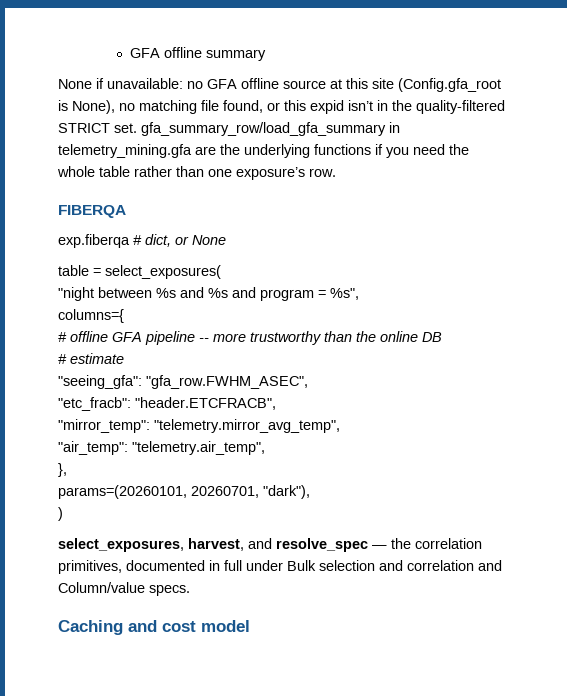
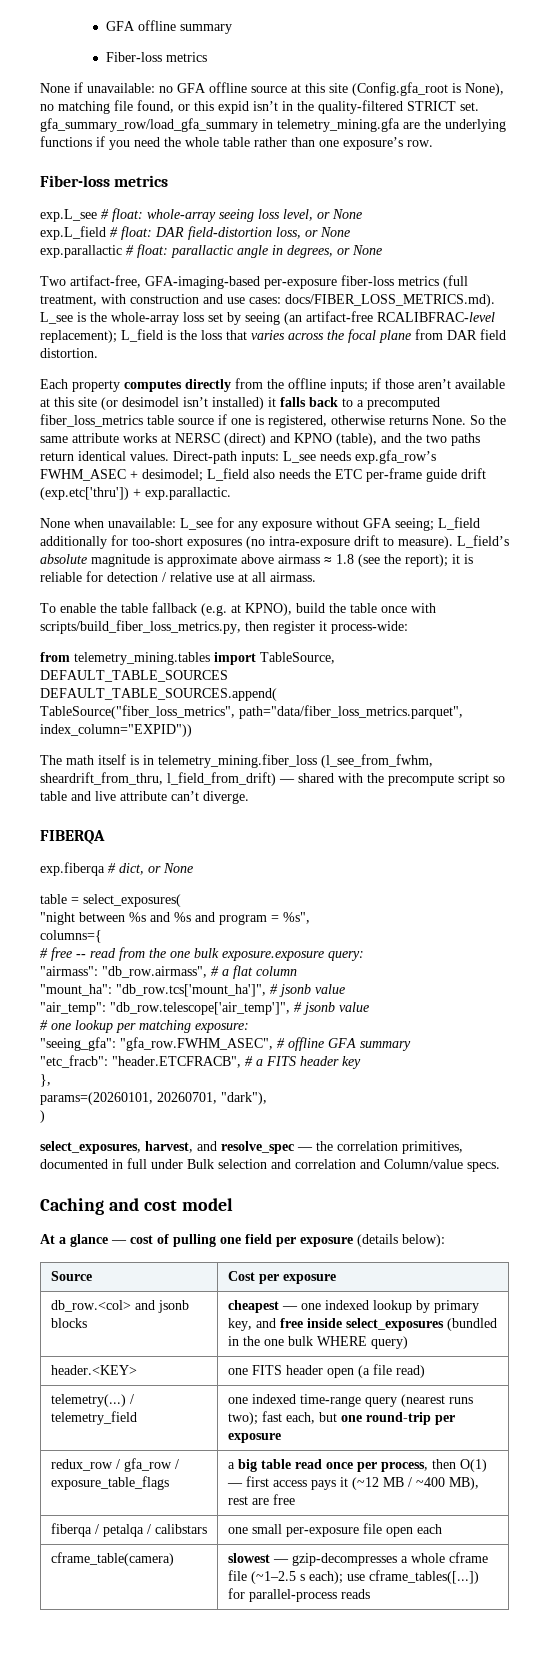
(267, 55) none -> [105,52,207,62] // Fiber-loss metrics
(336, 172) none -> [40,175,169,187] [40,208,362,222] [40,226,350,240] [40,244,382,258] [40,275,468,289] [40,294,495,307] [40,311,495,325] [40,329,506,343] [40,348,98,358] [40,378,505,392] [40,397,440,410] [40,414,506,428] [40,433,480,446] [40,450,436,464] [40,468,486,482] [40,487,231,500] [40,517,480,531] [40,535,509,549] [40,554,473,567] [40,571,316,582] [40,602,436,616] [40,620,408,634] [40,652,335,665] [40,670,228,682] [40,688,277,701] [40,705,463,719] [40,724,192,737] [40,754,433,768] [40,772,505,786] [40,791,249,804] // Fiber-loss metrics // exp.L_see # float: whole-array seeing loss level, or None // exp.L_field # float: DAR field-distortion loss, or None // exp.parallactic # float: parallactic angle in degrees, or None // Two artifact-free, GFA-imaging-based per-exposure fiber-loss metrics (full treatment, with construction and use cases: docs/FIBER_LOSS_METRICS.md). L_see is the whole-array loss set by seeing (an artifact-free RCALIBFRAC-level replacement); L_field is the loss that varies across the focal plane from DAR field distortion. // Each property computes directly from the offline inputs; if those aren’t available at this site (or desimodel isn’t installed) it falls back to a precomputed fiber_loss_metrics table source if one is registered, otherwise returns None. So the same attribute works at NERSC (direct) and KPNO (table), and the two paths return identical values. Direct-path inputs: L_see needs exp.gfa_row’s FWHM_ASEC + desimodel; L_field also needs the ETC per-frame guide drift (exp.etc['thru']) + exp.parallactic. // None when unavailable: L_see for any exposure without GFA seeing; L_field additionally for too-short exposures (no intra-exposure drift to measure). L_field’s absolute magnitude is approximate above airmass ≈ 1.8 (see the report); it is reliable for detection / relative use at all airmass. // To enable the table fallback (e.g. at KPNO), build the table once with scripts/build_fiber_loss_metrics.py, then register it process-wide: // from telemetry_mining.tables import TableSource, DEFAULT_TABLE_SOURCES // DEFAULT_TABLE_SOURCES.append( // TableSource("fiber_loss_metrics", path="data/fiber_loss_metrics.parquet", index_column="EXPID")) // The math itself is in telemetry_mining.fiber_loss (l_see_from_fwhm, sheardrift_from_thru, l_field_from_drift) — shared with the precompute script so table and live attribute can’t diverge.
[70,331,442,345] [58,353,124,364] [58,375,308,389] [58,397,276,411] [58,419,340,433] [58,441,265,455] offline GFA pipeline -- more trustworthy than the online DB // # estimate // "seeing_gfa": "gfa_row.FWHM_ASEC", // "etc_fracb": "header.ETCFRACB", // "mirror_temp": "telemetry.mirror_avg_temp", // "air_temp": "telemetry.air_temp", -> [51,947,364,961] [40,965,297,979] [40,984,345,997] [40,1002,369,1015] [40,1020,249,1033] [40,1037,411,1051] [40,1055,361,1069] free -- read from the one bulk exposure.exposure query: // "airmass": "db_row.airmass", # a flat column // "mount_ha": "db_row.tcs['mount_ha']", # jsonb value // "air_temp": "db_row.telescope['air_temp']", # jsonb value // # one lookup per matching exposure: // "seeing_gfa": "gfa_row.FWHM_ASEC", # offline GFA summary // "etc_fracb": "header.ETCFRACB", # a FITS header key
(250, 626) none -> [40,1234,445,1247] [50,1271,92,1281] [227,1271,336,1284] [50,1300,189,1313] [50,1318,87,1328] [227,1300,479,1313] [227,1318,497,1331] [227,1336,408,1349] [50,1365,137,1375] [227,1364,425,1378] [50,1394,134,1407] [50,1411,137,1425] [227,1394,473,1407] [227,1411,455,1425] [227,1433,281,1443] [50,1458,179,1472] [50,1476,169,1490] [227,1459,487,1472] [226,1476,479,1490] [227,1494,295,1505] [50,1523,207,1537] [227,1523,442,1537] [50,1552,174,1566] [227,1552,488,1566] [227,1570,479,1584] [227,1588,370,1602] // At a glance — cost of pulling one field per exposure (details below): // Source | Cost per exposure // db_row.<col> and jsonb blocks | cheapest — one indexed lookup by primary key, and free inside select_exposures (bundled in the one bulk WHERE query) // header.<KEY> | one FITS header open (a file read) // telemetry(...) / telemetry_field | one indexed time-range query (nearest runs two); fast each, but one round-trip per exposure // redux_row / gfa_row / exposure_table_flags | a big table read once per process, then O(1) — first access pays it (~12 MB / ~400 MB), rest are free // fiberqa / petalqa / calibstars | one small per-exposure file open each // cframe_table(camera) | slowest — gzip-decompresses a whole cframe file (~1–2.5 s each); use cframe_tables([...]) for parallel-process reads

